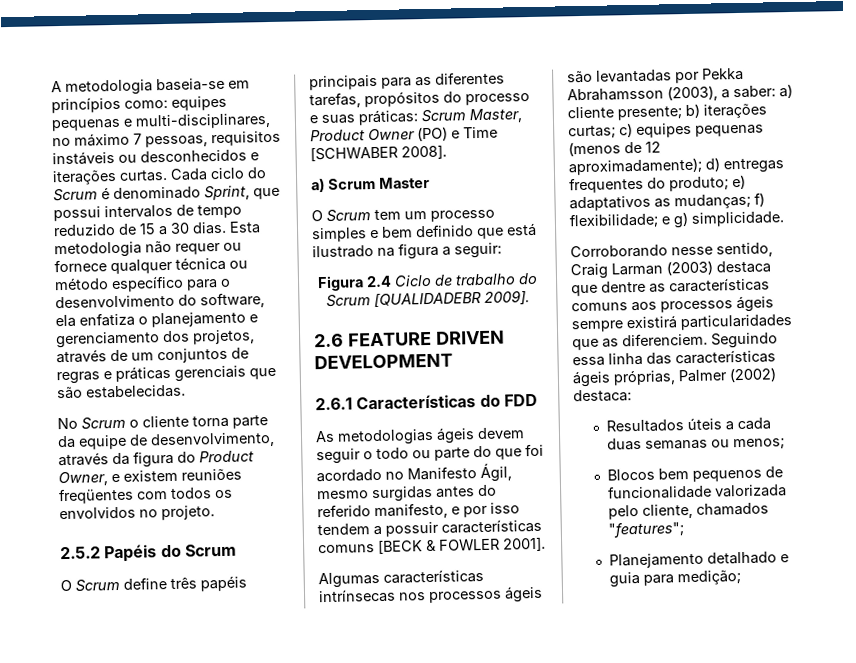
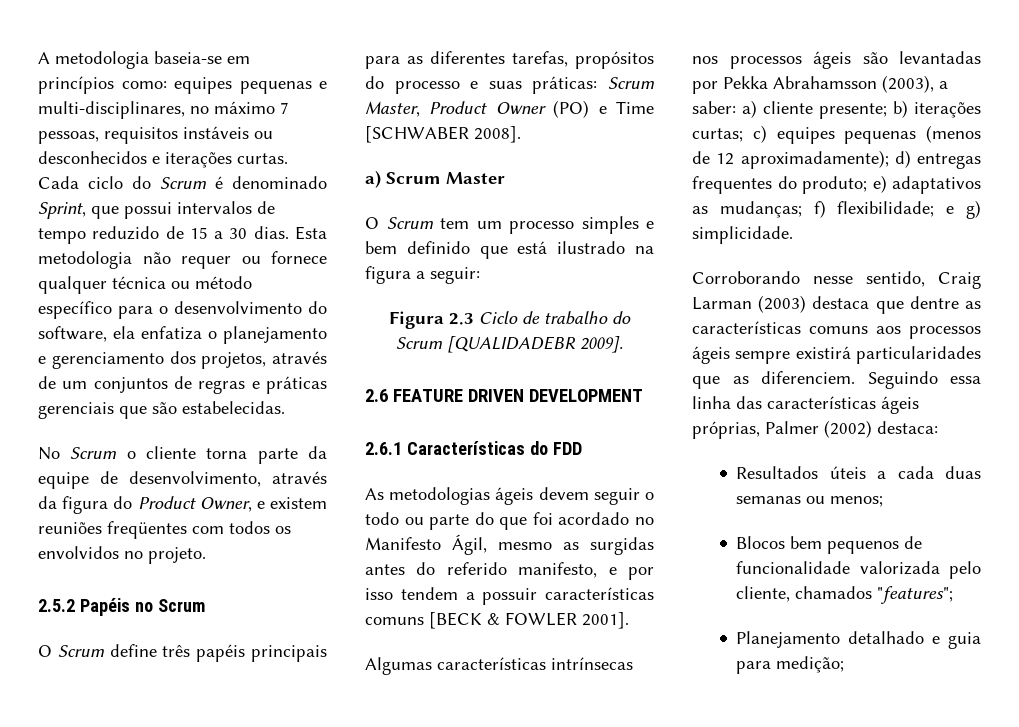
[160,544,182,558] do -> [134,602,153,612] no
[365,275,392,288] 2.4 -> [449,313,474,325] 2.3
(369, 495) none -> [563,542,579,550] as

